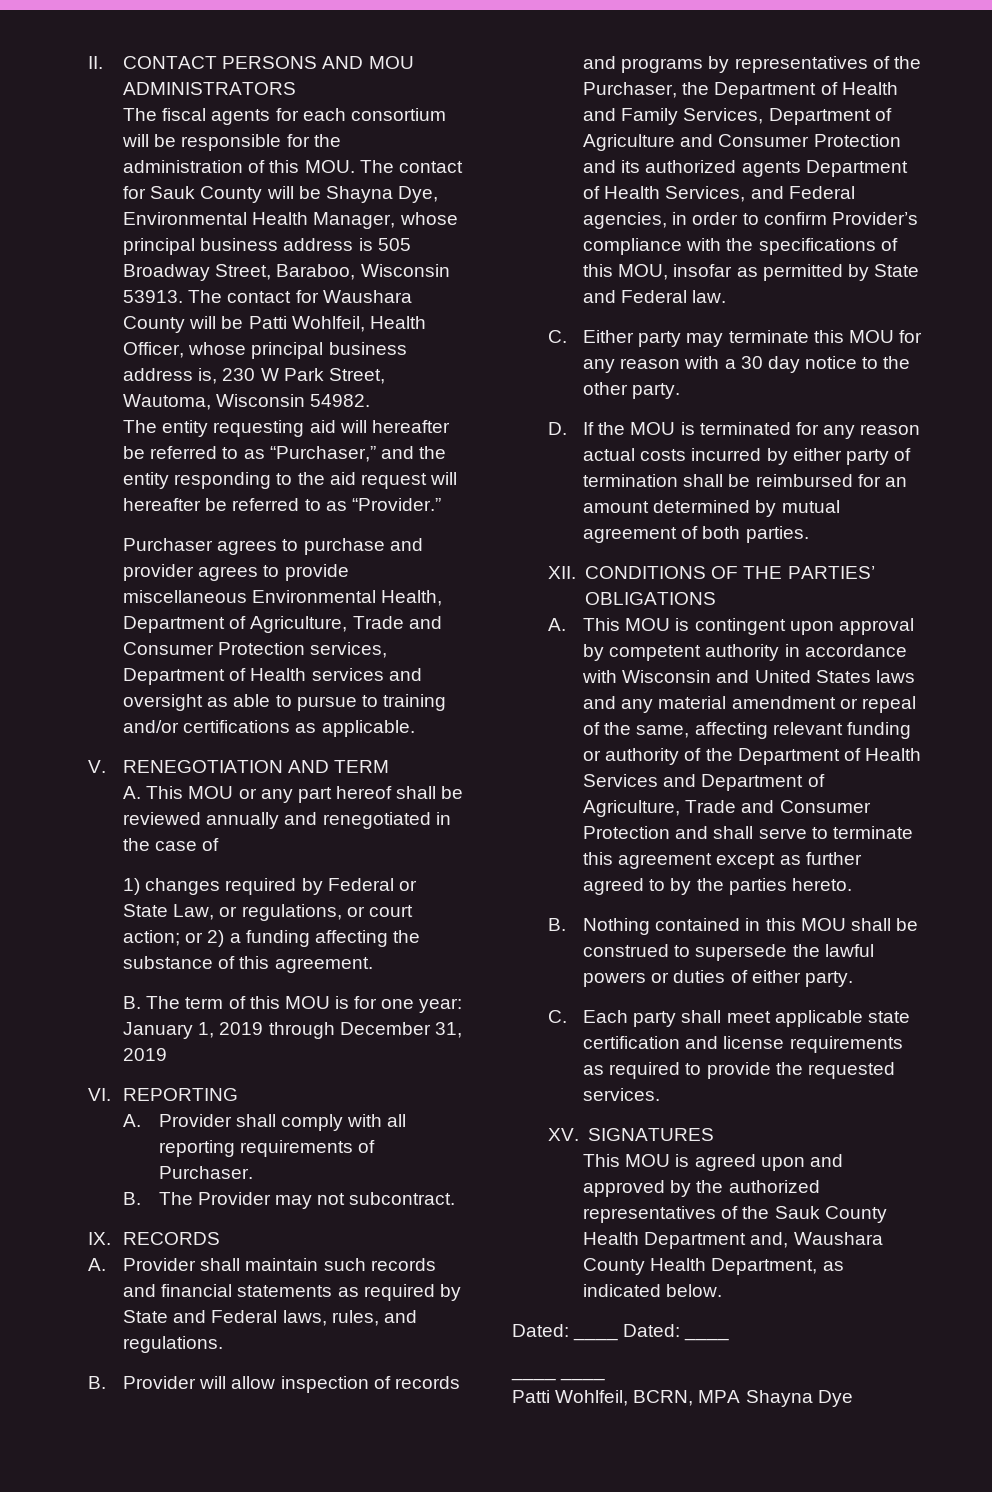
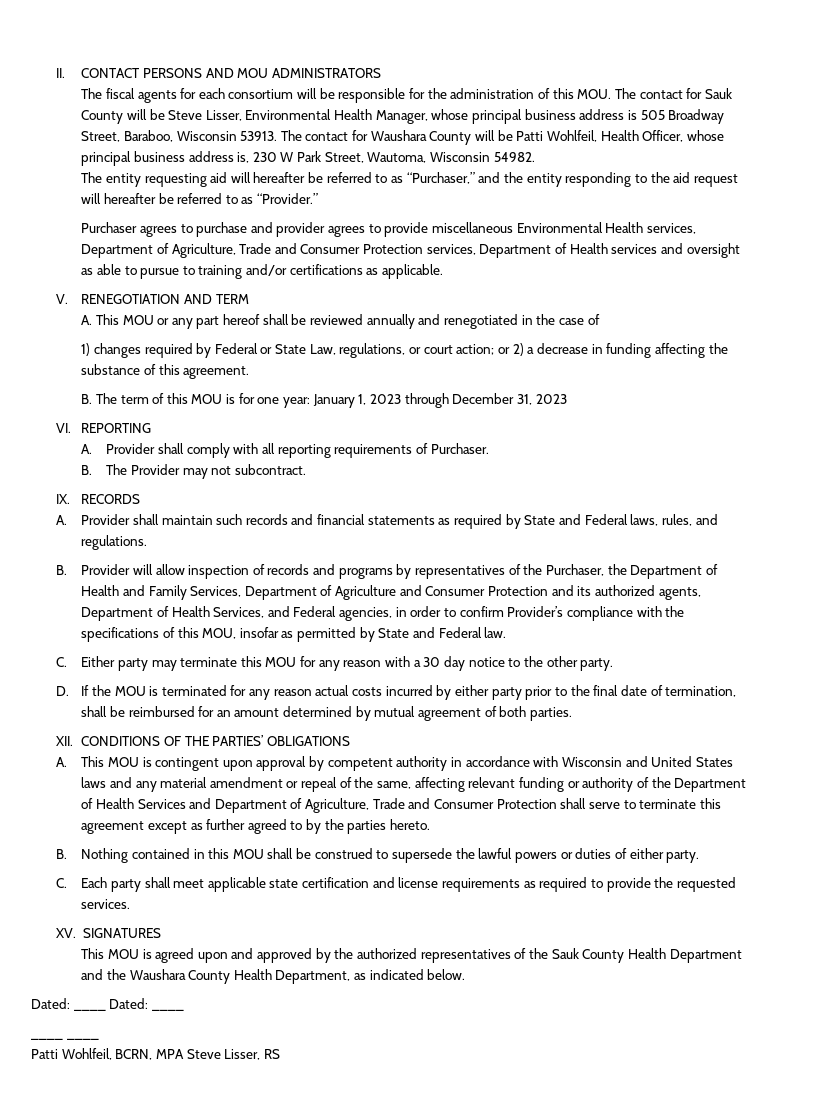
[325,186,438,203] Shayna Dye, -> [168,110,242,121] Steve Lisser,
[381,590,443,606] Health, -> [605,222,696,234] Health services,
[219,906,238,917] or -> (336, 349) none
(241, 938) none -> [536,343,603,354] decrease in
[219,1022,264,1035] 2019 -> [369,394,401,404] 2023
[123,1048,168,1061] 2019 -> [535,394,567,404] 2023
[741,161,801,177] agents -> [658,587,701,600] agents,
[893,448,911,461] [583,474,679,487] of termination -> [525,685,737,700] prior to the final date of termination,
[675,826,709,839] and -> (557, 804) none
[750,1232,789,1248] and, -> [81,969,126,980] and the
[745,1390,853,1407] Shayna Dye -> [186,1049,280,1060] Steve Lisser, RS

